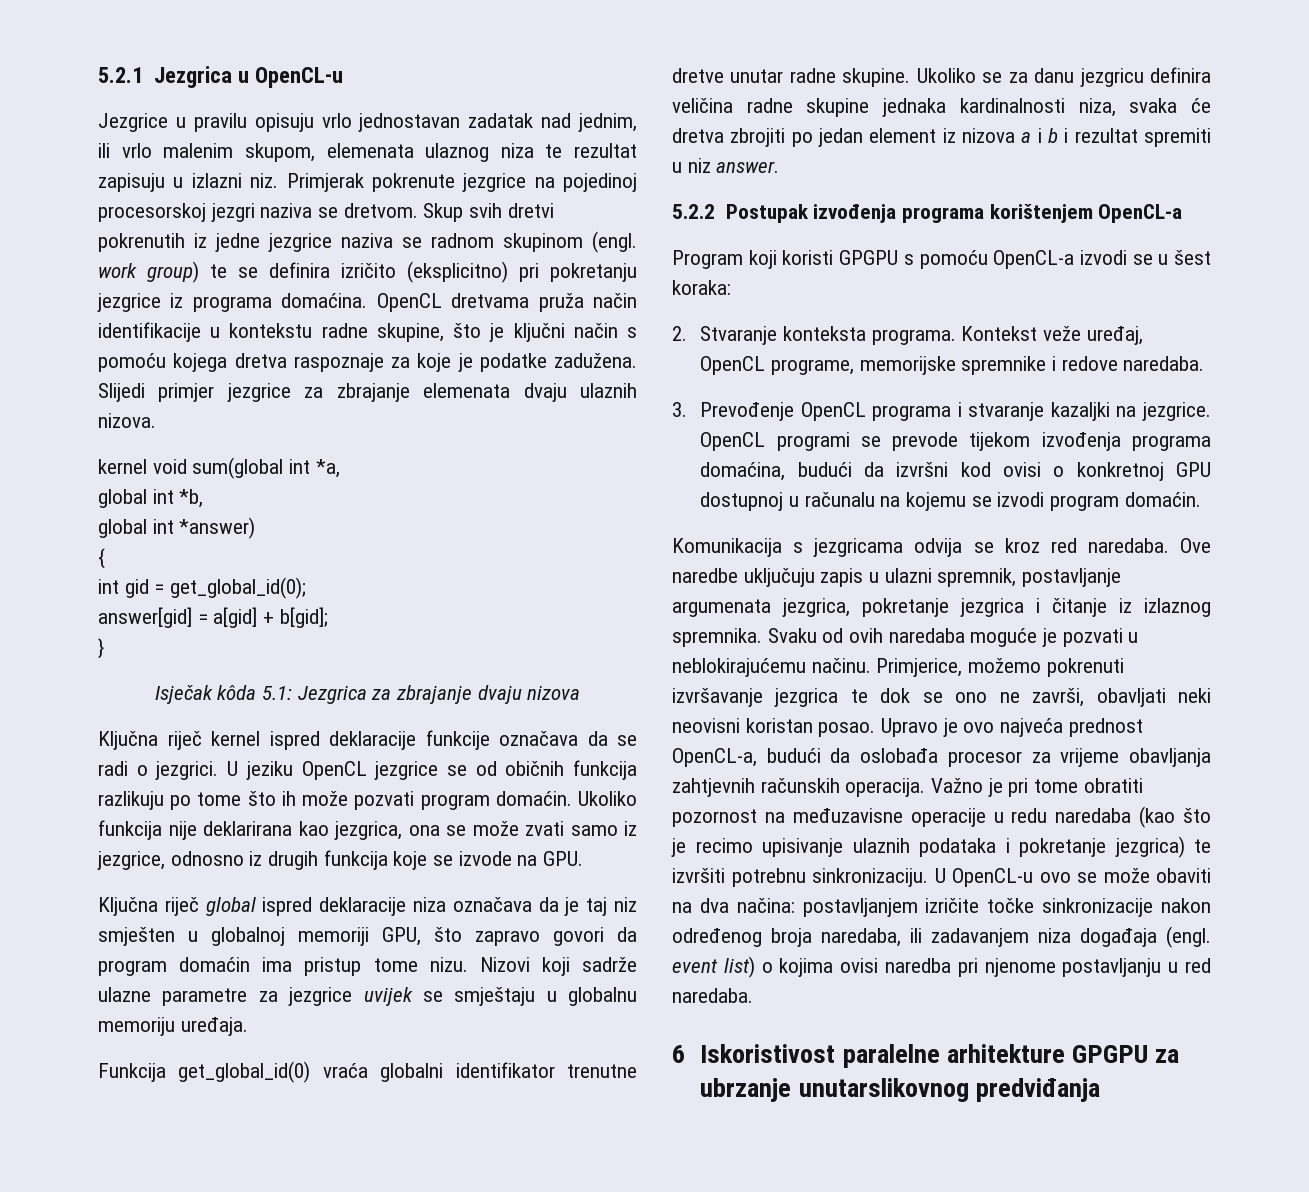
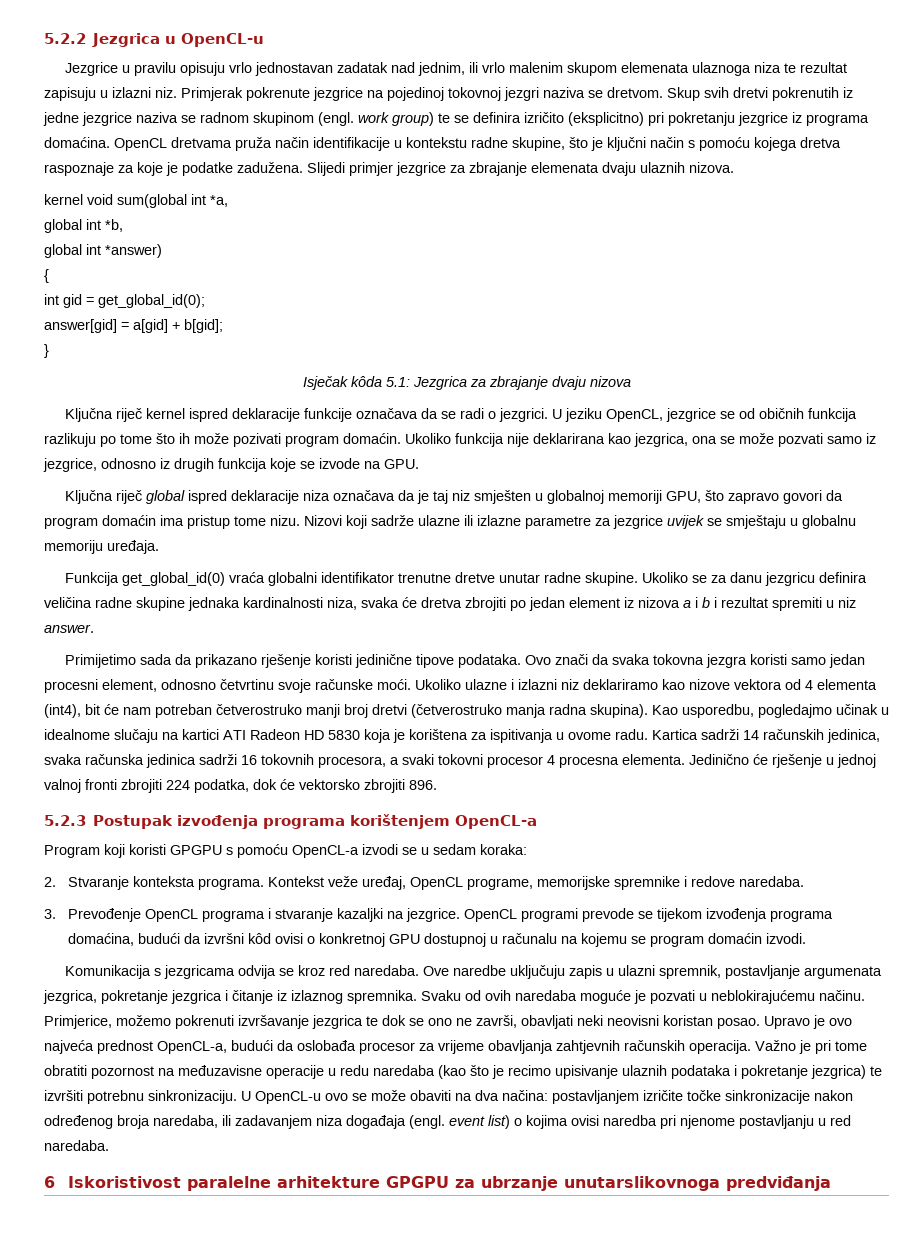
[98,67,143,83] 5.2.1 -> [44,33,86,44] 5.2.2
[244,143,490,162] skupom, elemenata ulaznog -> [567,62,752,76] skupom elemenata ulaznoga
[98,203,206,222] procesorskoj -> [448,87,501,101] tokovnoj
[301,761,367,780] OpenCL -> [606,409,664,422] OpenCL,
[354,791,415,810] pozvati -> [233,433,281,447] pozivati
[525,821,564,836] zvati -> [778,433,823,447] pozvati
(151, 994) none -> [464,515,521,526] ili izlazne
[672,204,715,219] 5.2.2 -> [65,654,866,668] [44,679,877,693] [44,704,889,718] [44,729,880,743] [44,754,876,768] [44,779,437,793] [44,815,86,826] Primijetimo sada da prikazano rješenje koristi jedinične tipove podataka. Ovo znači da svaka tokovna jezgra koristi samo jedan procesni element, odnosno četvrtinu svoje računske moći. Ukoliko ulazne i izlazni niz deklariramo kao nizove vektora od 4 elementa (int4), bit će nam potreban četverostruko manji broj dretvi (četverostruko manja radna skupina). Kao usporedbu, pogledajmo učinak u idealnome slučaju na kartici ATI Radeon HD 5830 koja je korištena za ispitivanja u ovome radu. Kartica sadrži 14 računskih jedinica, svaka računska jedinica sadrži 16 tokovnih procesora, a svaki tokovni procesor 4 procesna elementa. Jedinično će rješenje u jednoj valnoj fronti zbrojiti 224 podatka, dok će vektorsko zbrojiti 896. // 5.2.3
[1174,250,1211,265] šest -> [433,844,476,855] sedam
[860,432,959,451] se prevode -> [581,908,653,922] prevode se
[960,462,991,477] kod -> [247,933,271,944] kôd
[997,492,1201,511] izvodi program domaćin. -> [649,933,806,947] program domaćin izvodi.
[798,1078,969,1102] unutarslikovnog -> [563,1176,720,1191] unutarslikovnoga

